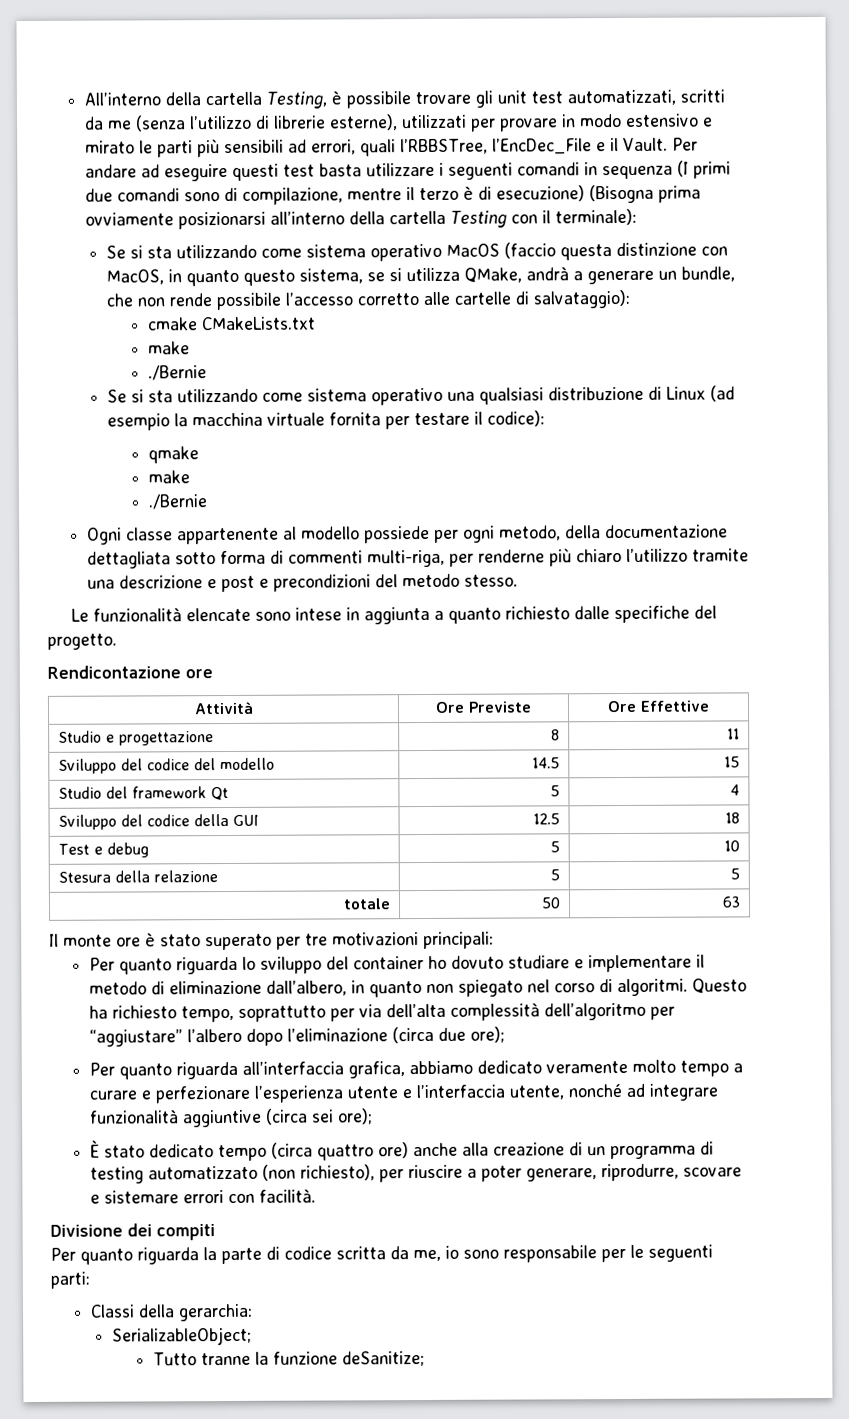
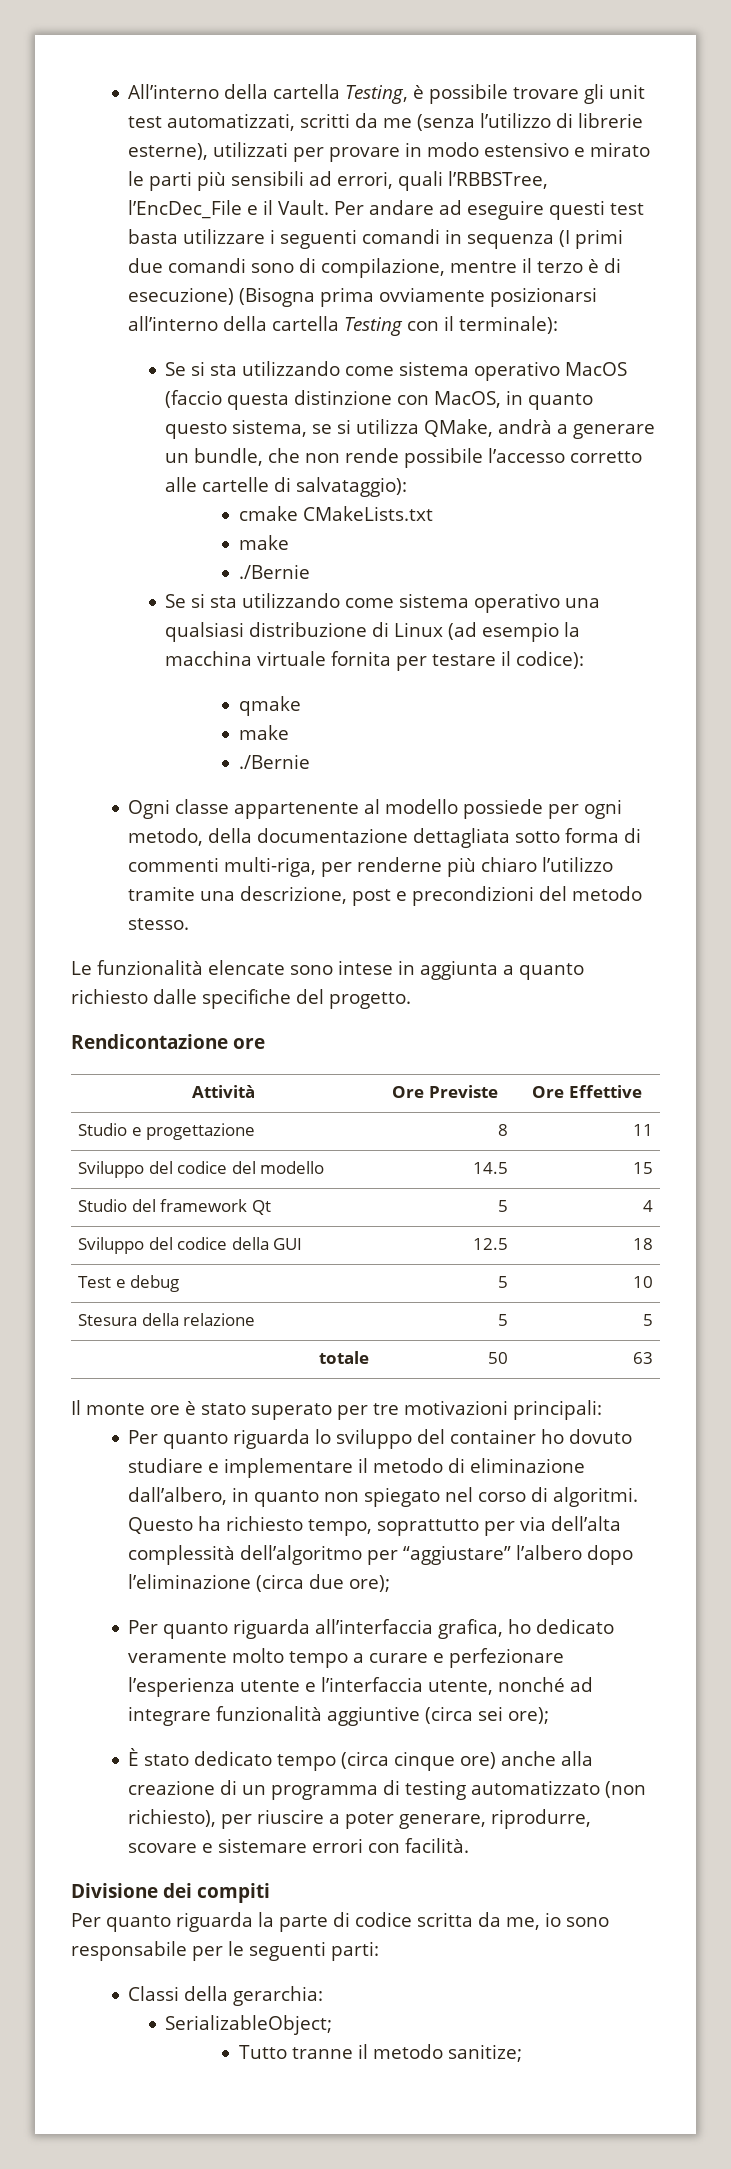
[118,575,217,589] descrizione e -> [240,886,348,904] descrizione,
[408,1060,473,1075] abbiamo -> [508,1619,532,1634] ho
[316,1144,374,1161] quattro -> [394,1751,456,1771] cinque
[254,1351,425,1367] la funzione deSanitize; -> [357,2044,522,2062] il metodo sanitize;

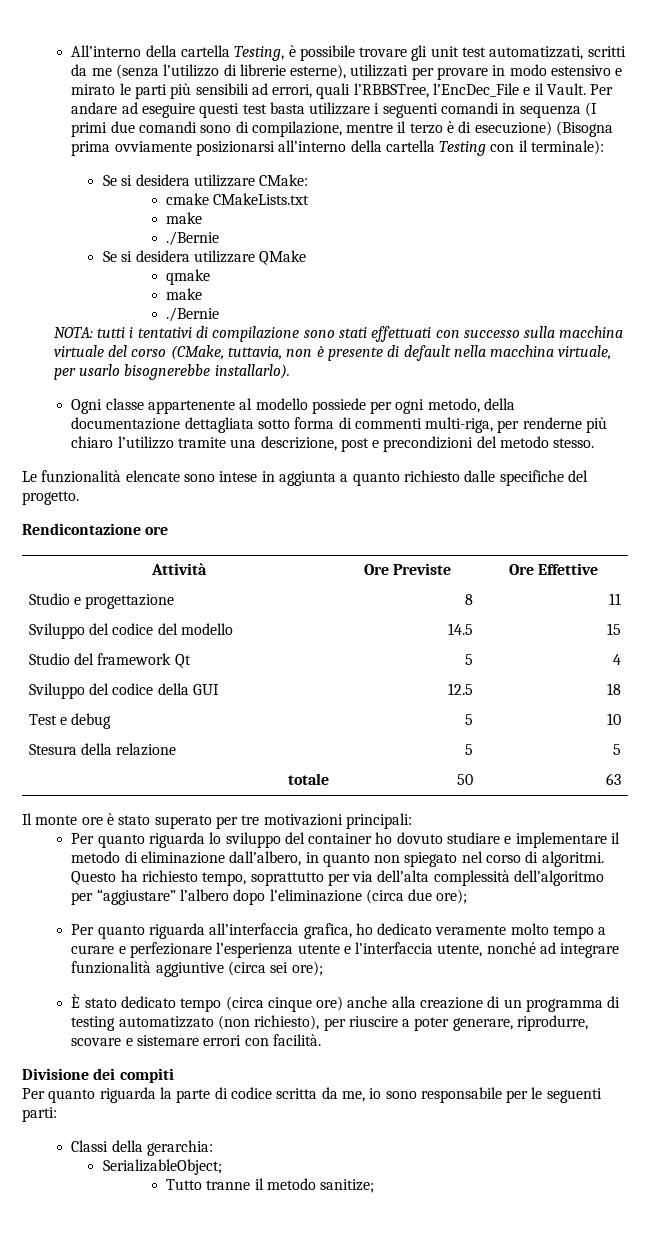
[210,361,628,381] [165,390,594,410] [165,419,656,439] [165,448,643,468] [165,477,408,497] sta utilizzando come sistema operativo MacOS (faccio questa distinzione con MacOS, in quanto questo sistema, se si utilizza QMake, andrà a generare un bundle, che non rende possibile l’accesso corretto alle cartelle di salvataggio): -> [135,174,309,187] desidera utilizzare CMake:
[210,593,601,613] [165,622,581,642] [165,651,585,671] [238,696,301,716] [238,725,289,740] [238,754,310,769] sta utilizzando come sistema operativo una qualsiasi distribuzione di Linux (ad esempio la macchina virtuale fornita per testare il codice): // qmake // make // ./Bernie -> [135,250,307,265] [166,269,211,285] [166,288,203,300] [166,307,220,322] [53,326,624,342] [53,345,612,361] [53,364,290,380] desidera utilizzare QMake // qmake // make // ./Bernie // NOTA: tutti i tentativi di compilazione sono stati effettuati con successo sulla macchina virtuale del corso (CMake, tuttavia, non è presente di default nella macchina virtuale, per usarlo bisognerebbe installarlo).

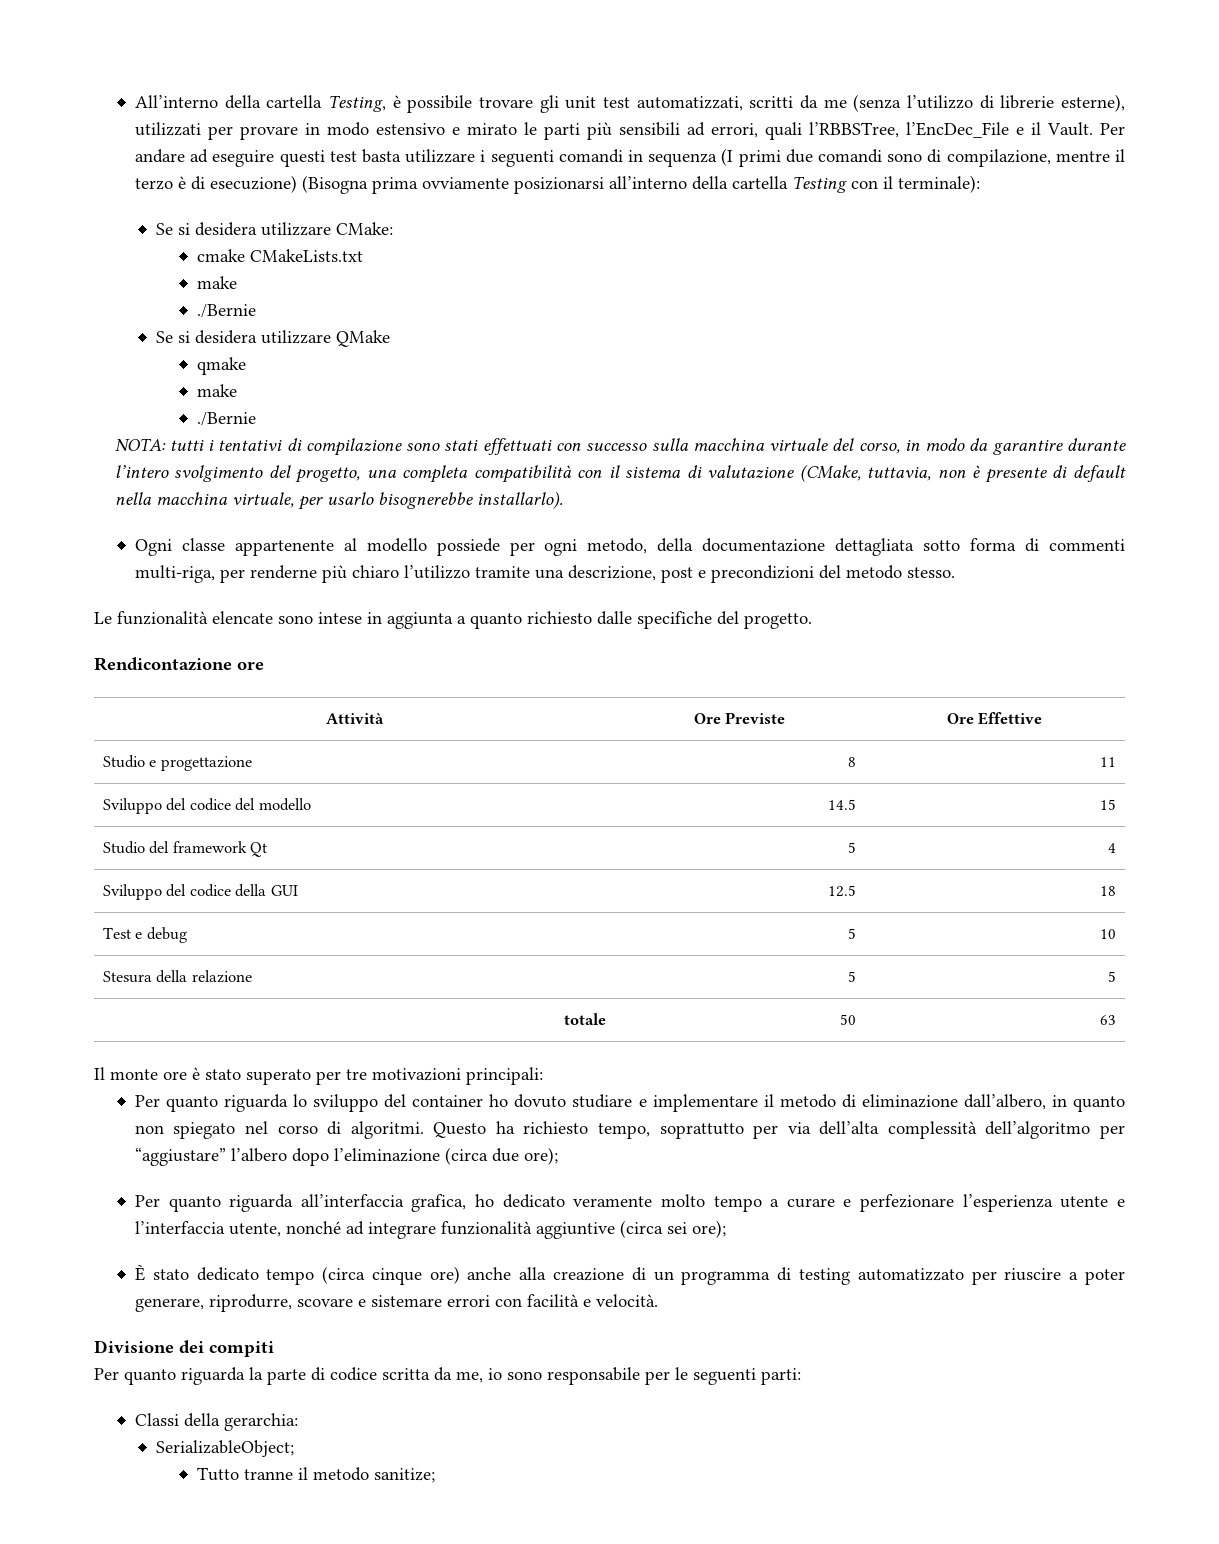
[131,349,167,357] corso -> [858,438,1127,455] [114,465,795,483] corso, in modo da garantire durante l’intero svolgimento del progetto, una completa compatibilità con il sistema di valutazione
[217,1015,320,1030] (non richiesto), -> (964, 1274) none
[272,1034,321,1046] facilità. -> [526,1294,658,1307] facilità e velocità.

